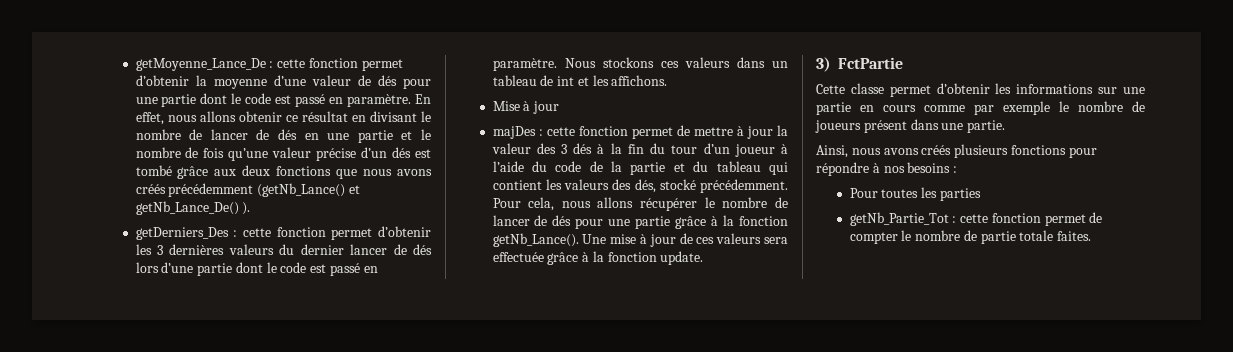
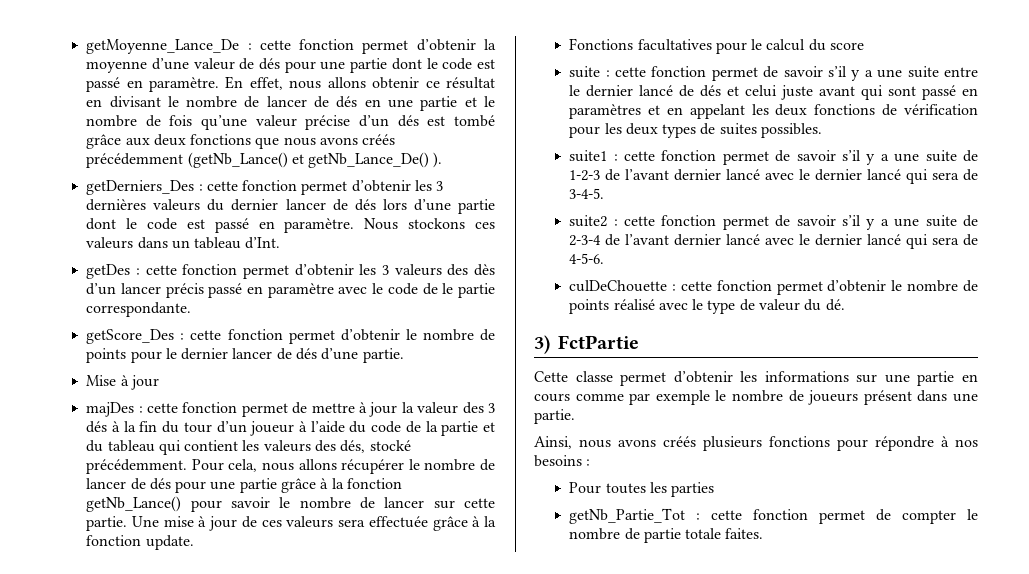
[540,75,668,86] de int et les affichons. -> [245,237,281,249] [86,264,495,279] [86,283,496,298] [86,302,192,317] [86,329,495,344] [86,348,404,363] d’Int. // getDes : cette fonction permet d’obtenir les 3 valeurs des dès d’un lancer précis passé en paramètre avec le code de le partie correspondante. // getScore_Des : cette fonction permet d’obtenir le nombre de points pour le dernier lancer de dés d’une partie.
[492,233,579,247] getNb_Lance(). -> [86,496,495,512] [86,516,128,531] getNb_Lance() pour savoir le nombre de lancer sur cette partie.
(704, 258) none -> [569,38,865,54] [569,66,978,81] [569,85,978,100] [569,104,978,119] [569,123,823,138] [569,150,978,165] [569,169,978,184] [569,188,605,199] [569,215,978,230] [569,234,978,249] [569,253,605,264] [569,280,978,295] [569,299,845,314] // Fonctions facultatives pour le calcul du score // suite : cette fonction permet de savoir s’il y a une suite entre le dernier lancé de dés et celui juste avant qui sont passé en paramètres et en appelant les deux fonctions de vérification pour les deux types de suites possibles. // suite1 : cette fonction permet de savoir s’il y a une suite de 1-2-3 de l’avant dernier lancé avec le dernier lancé qui sera de 3-4-5. // suite2 : cette fonction permet de savoir s’il y a une suite de 2-3-4 de l’avant dernier lancé avec le dernier lancé qui sera de 4-5-6. // culDeChouette : cette fonction permet d’obtenir le nombre de points réalisé avec le type de valeur du dé.

